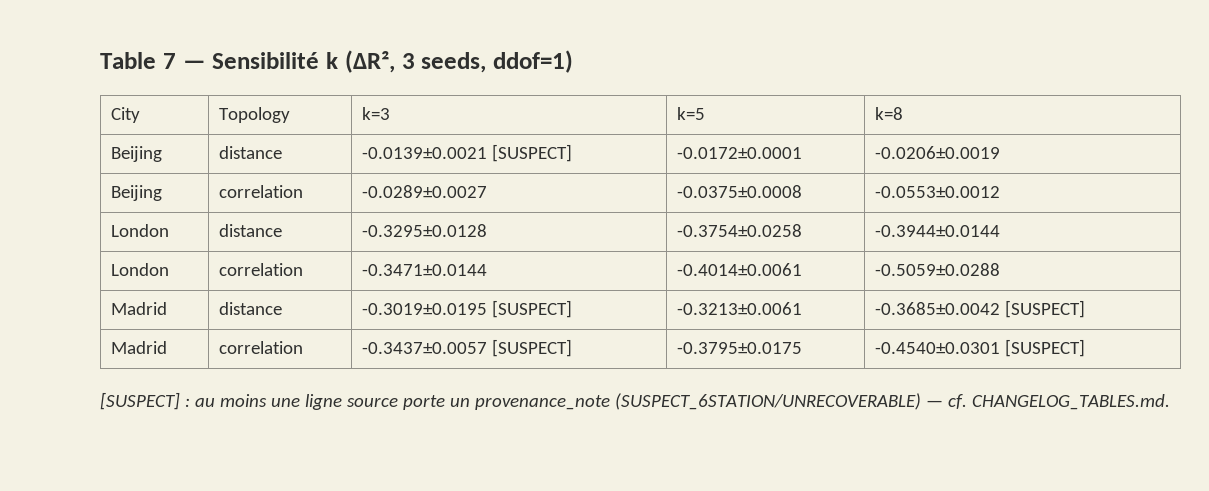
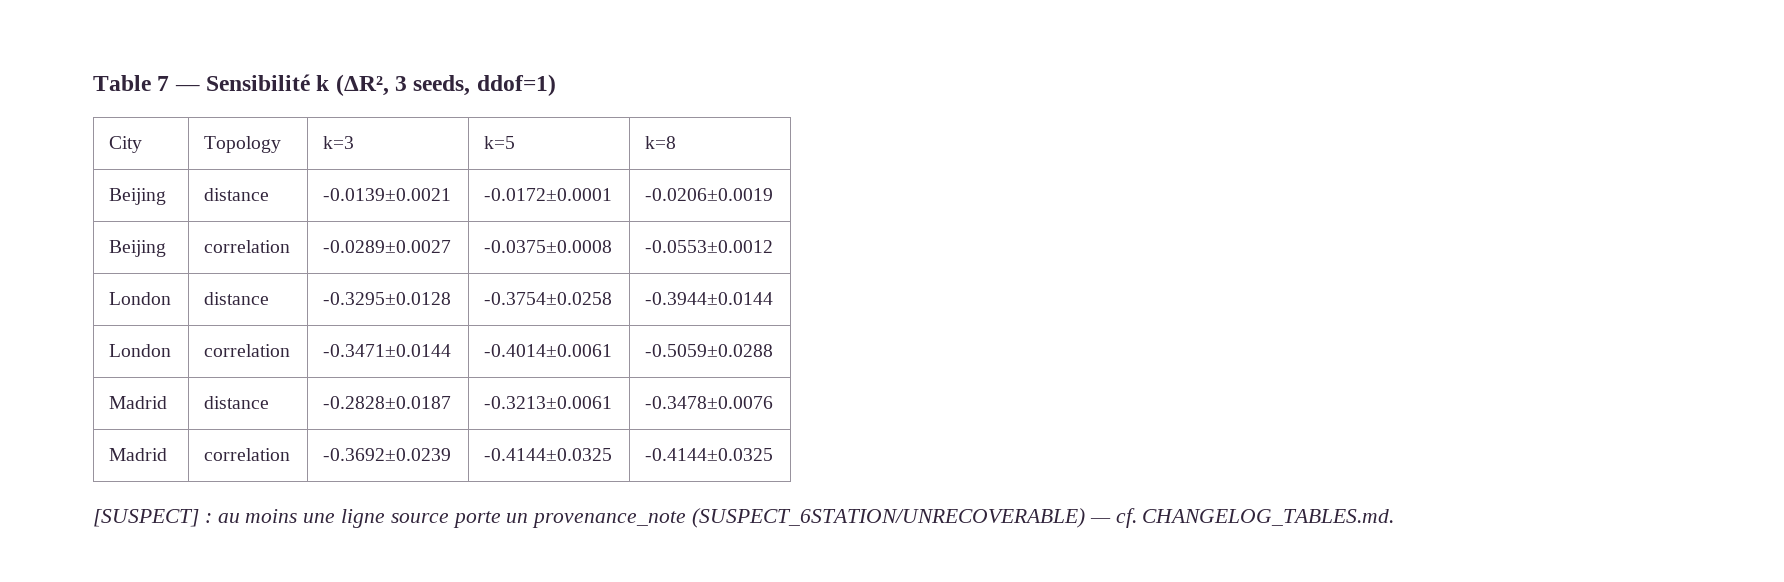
[491,144,572,162] [SUSPECT] -> (452, 194) none
[361,300,572,318] -0.3019±0.0195 [SUSPECT] -> [323,396,452,409] -0.2828±0.0187
[874,300,1085,318] -0.3685±0.0042 [SUSPECT] -> [645,396,774,409] -0.3478±0.0076
[361,339,572,357] [676,342,802,354] [874,339,1085,357] -0.3437±0.0057 [SUSPECT] | -0.3795±0.0175 | -0.4540±0.0301 [SUSPECT] -> [323,448,452,461] [484,448,613,461] [645,448,774,461] -0.3692±0.0239 | -0.4144±0.0325 | -0.4144±0.0325

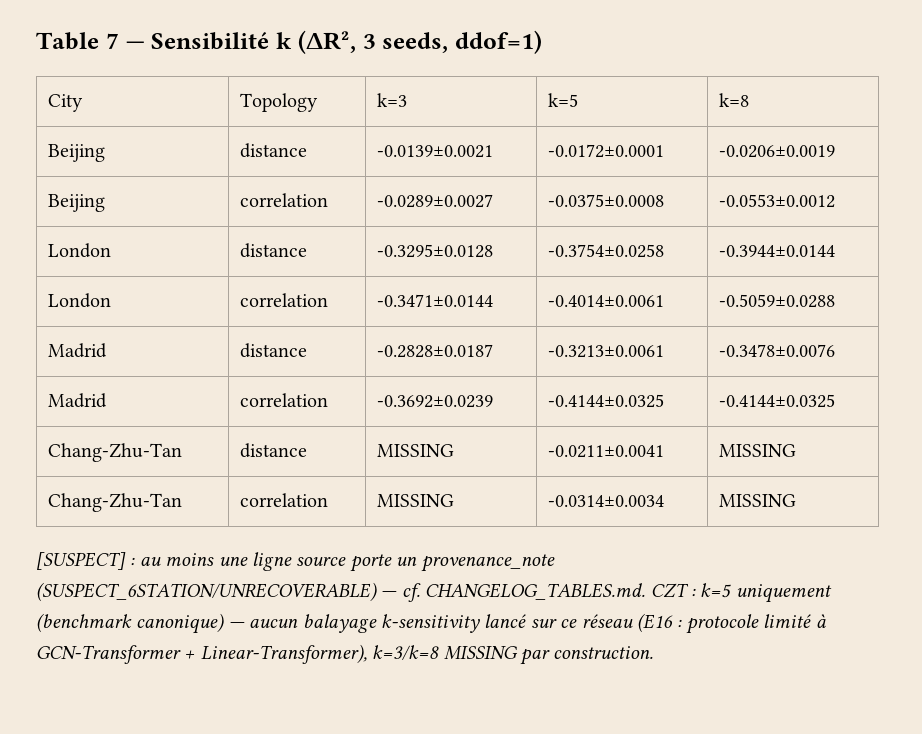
(774, 454) none -> [47,443,182,462] [239,443,307,458] [376,444,454,457] [547,445,664,458] [718,444,796,457] [47,493,182,512] [239,493,328,507] [376,494,454,507] [547,495,664,507] [718,494,796,507] // Chang-Zhu-Tan | distance | MISSING | -0.0211±0.0041 | MISSING // Chang-Zhu-Tan | correlation | MISSING | -0.0314±0.0034 | MISSING
(1395, 517) none -> [650,583,832,603] [36,613,826,634] [36,644,654,665] CZT : k=5 uniquement (benchmark canonique) — aucun balayage k-sensitivity lancé sur ce réseau (E16 : protocole limité à GCN-Transformer + Linear-Transformer), k=3/k=8 MISSING par construction.

